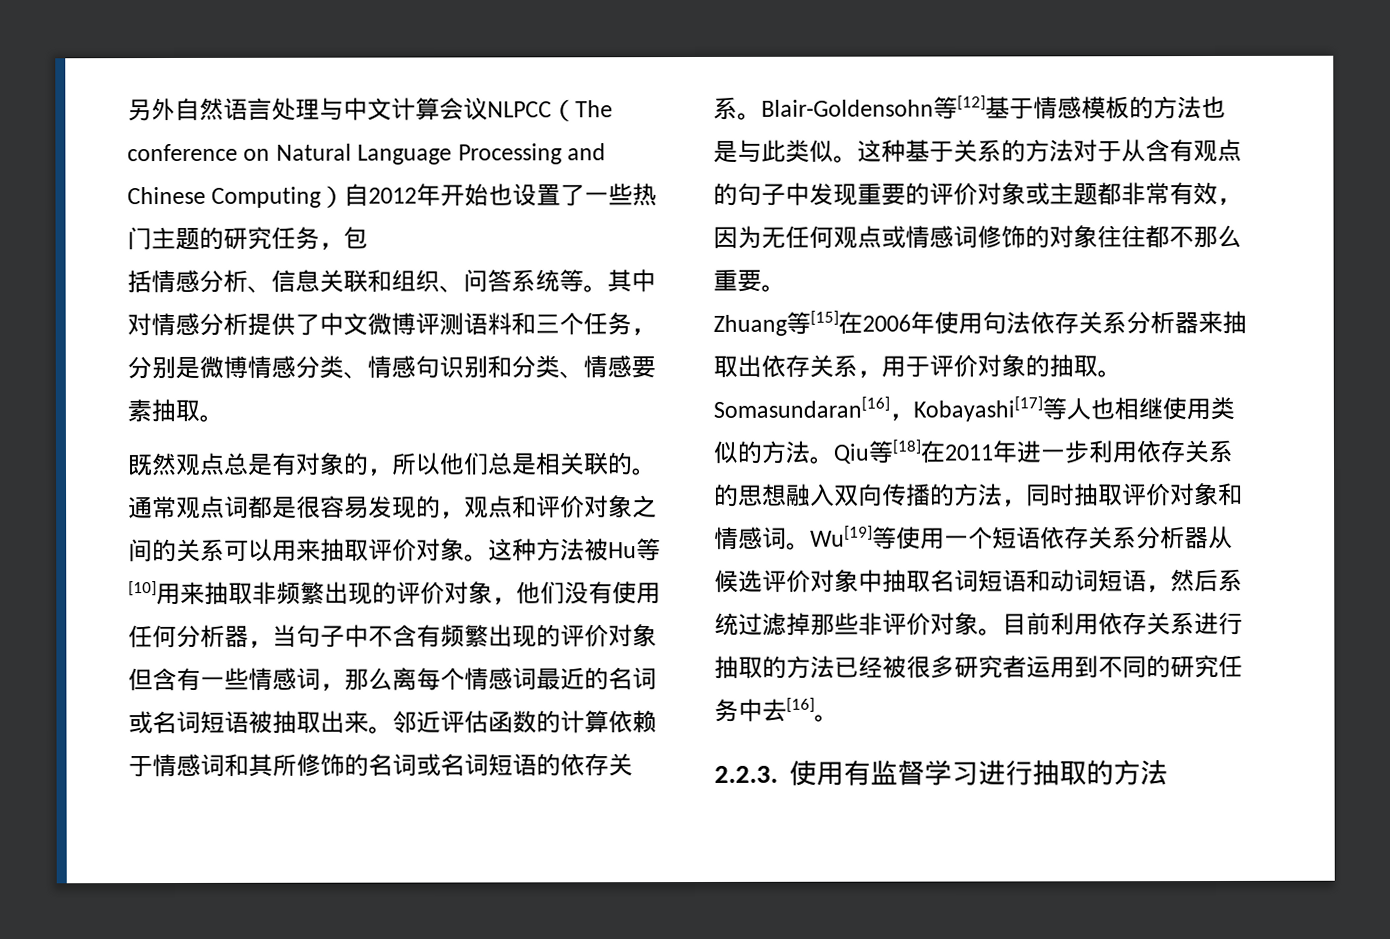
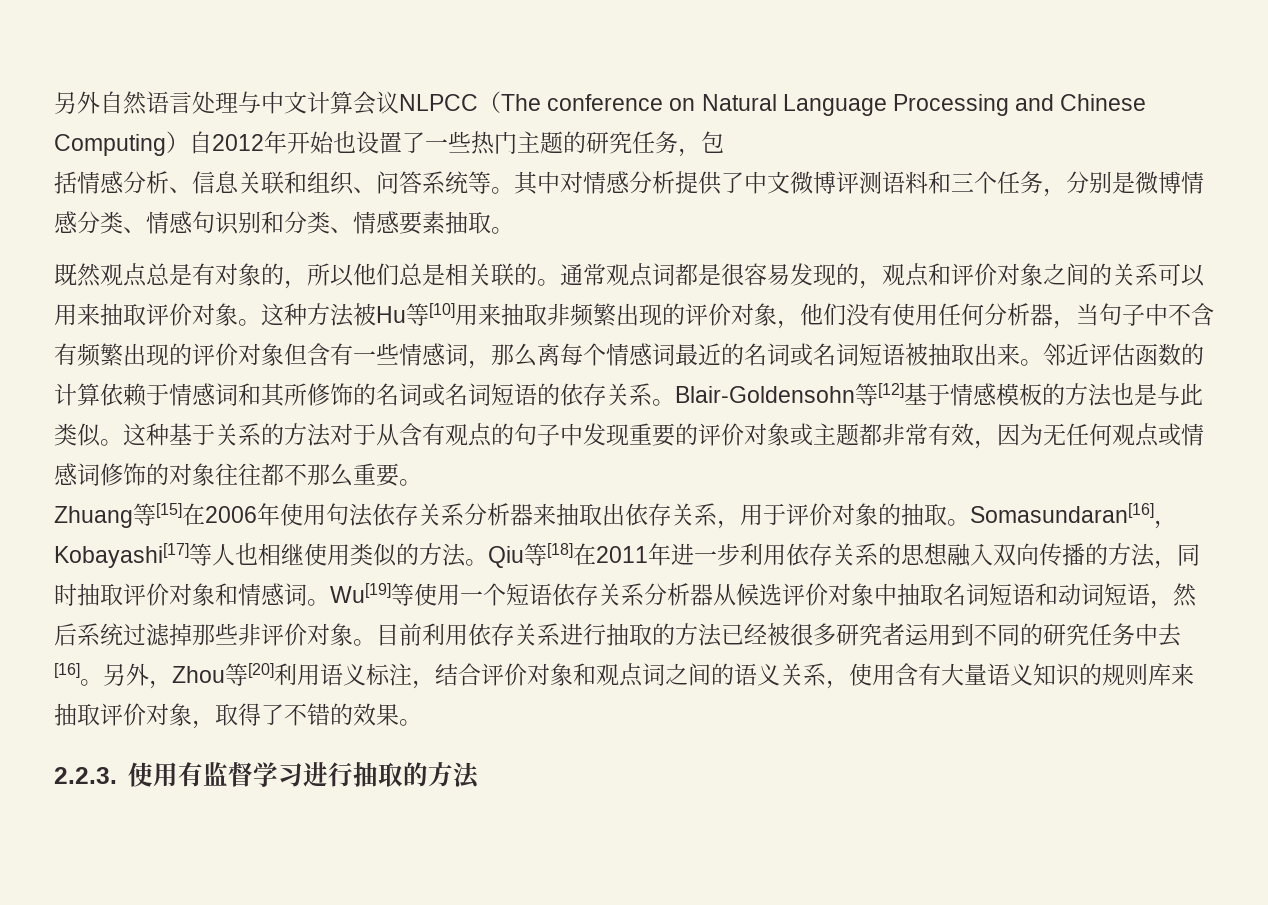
(839, 718) none -> [103,663,1194,689] [54,703,422,729] 另外，Zhou等[20]利用语义标注，结合评价对象和观点词之间的语义关系，使用含有大量语义知识的规则库来抽取评价对象，取得了不错的效果。

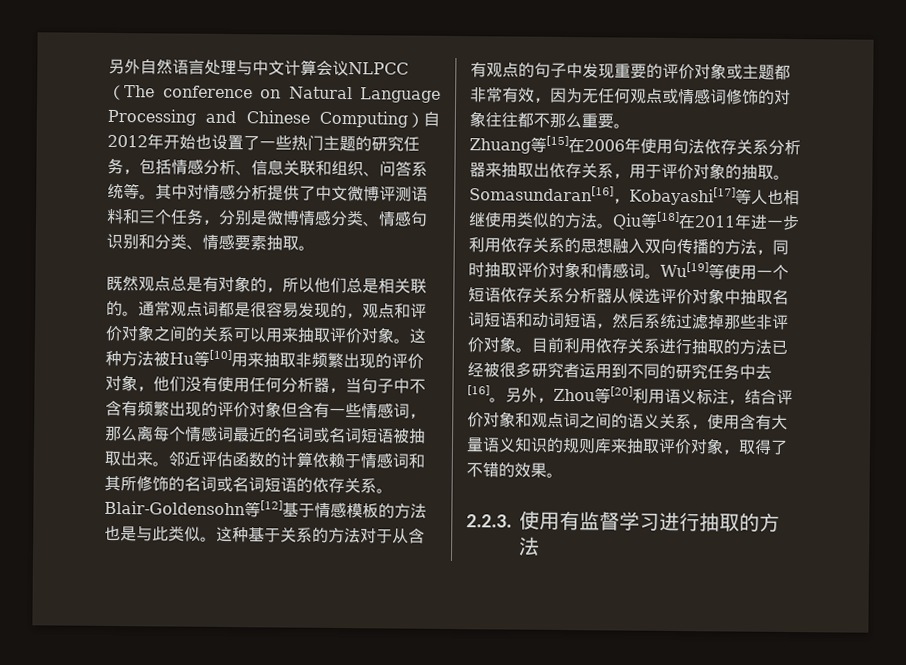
(724, 142) // -> (156, 166) none

